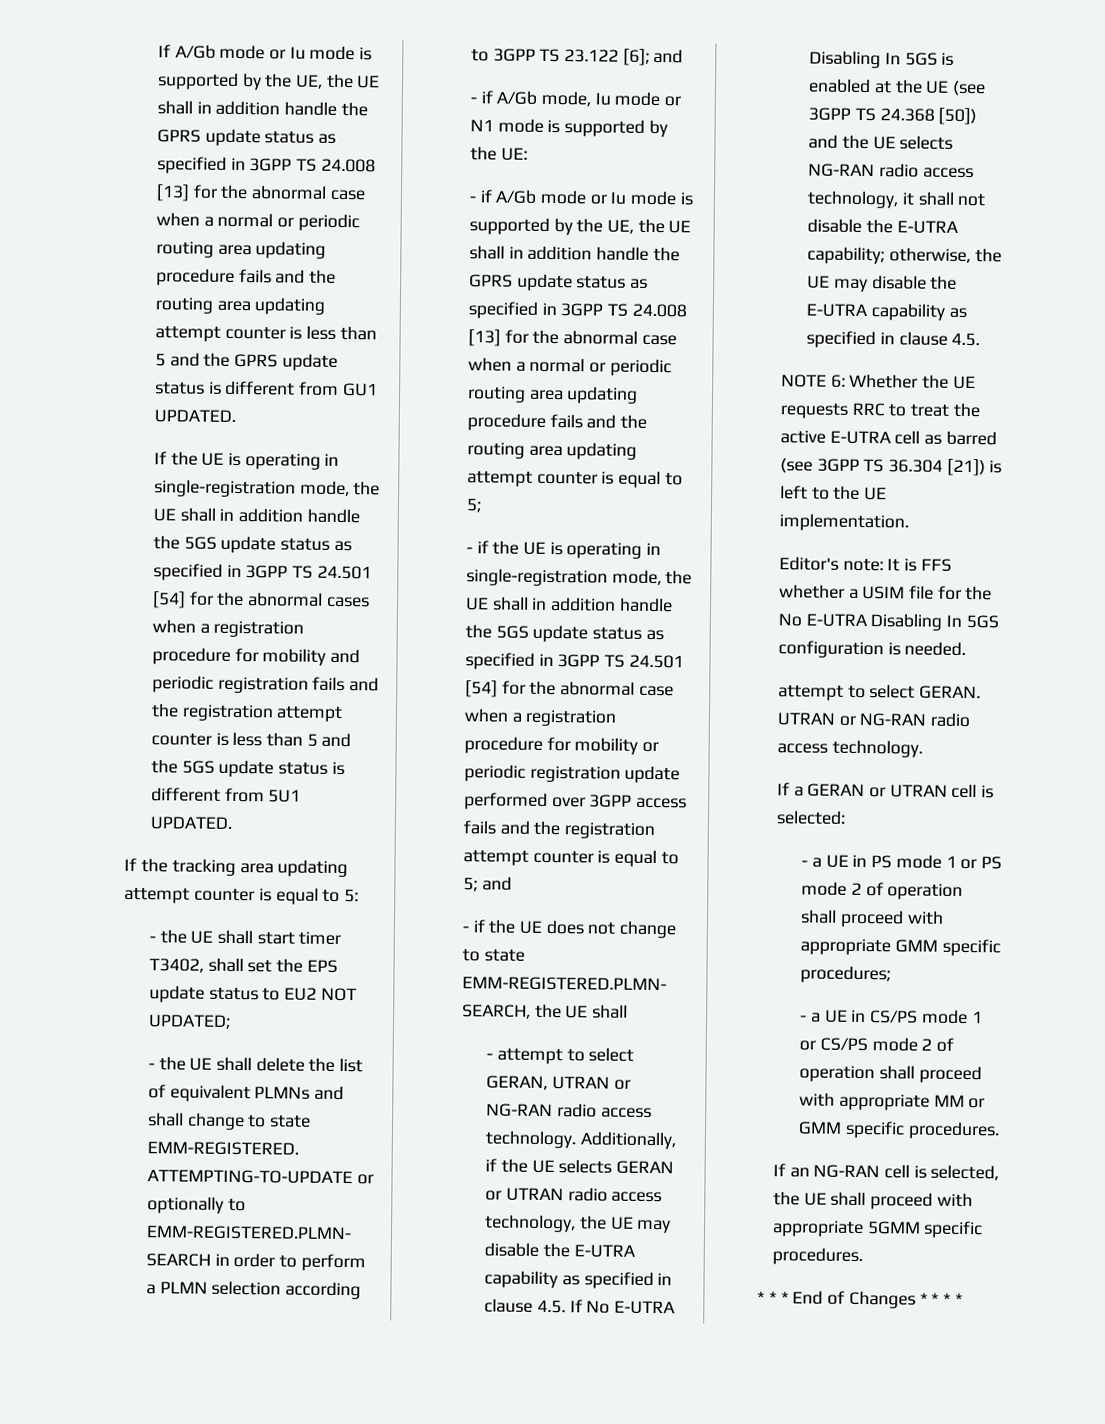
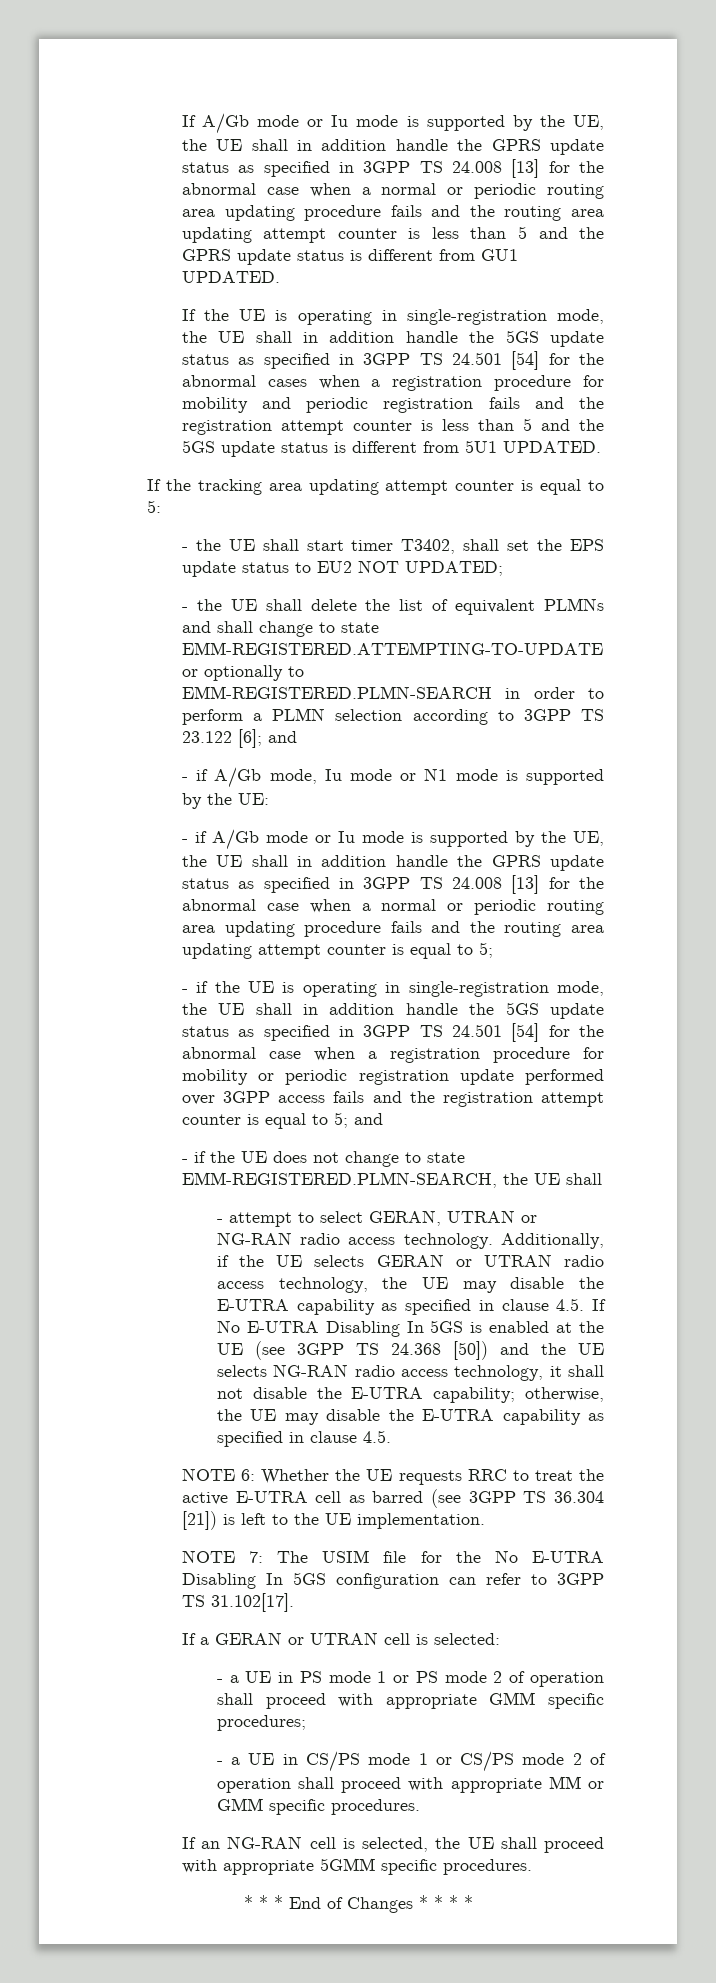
[778,556,952,572] [778,584,859,599] Editor's note: It is FFS whether a -> [181,1550,309,1563] NOTE 7: The
[887,641,967,656] [777,684,981,701] [776,712,971,728] [776,739,923,758] is needed. // attempt to select GERAN. UTRAN or NG-RAN radio access technology. -> [448,1573,605,1585] [181,1593,294,1612] can refer to 3GPP TS 31.102[17].

